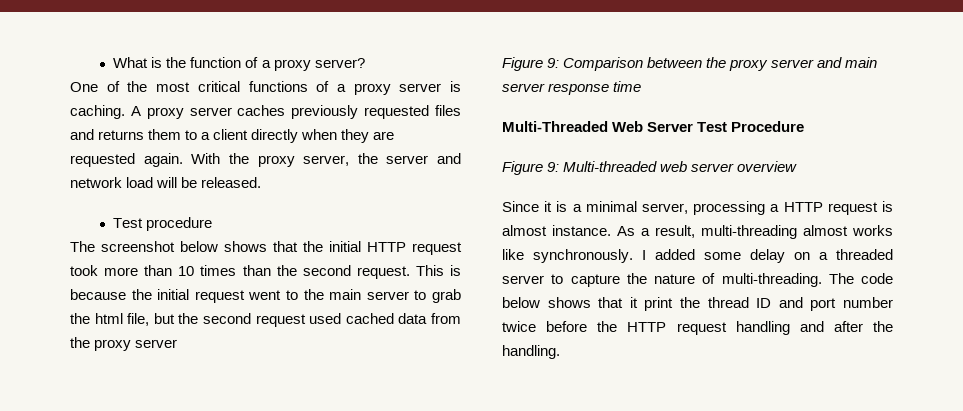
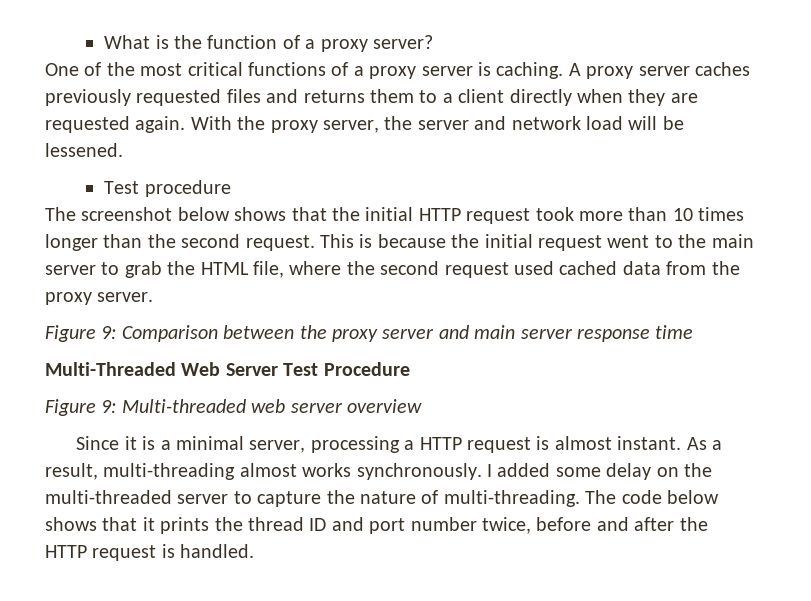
[201,177,262,188] released. -> [45,143,123,157] lessened.
(237, 270) none -> [45,234,98,251] longer
[94,313,175,326] html file, but -> [200,261,342,278] HTML file, where
[135,339,178,348] server -> [97,292,154,302] server.
[552,225,611,236] instance. -> [617,436,682,450] instant.
[502,249,524,260] like -> (352, 470) none
[819,249,893,260] a threaded -> [683,463,712,477] [45,490,172,504] the multi-threaded
[644,297,674,311] print -> [160,517,210,534] prints
[502,321,893,335] [502,345,560,359] twice before the HTTP request handling and after the handling. -> [481,517,708,534] [45,544,255,561] twice, before and after the HTTP request is handled.

